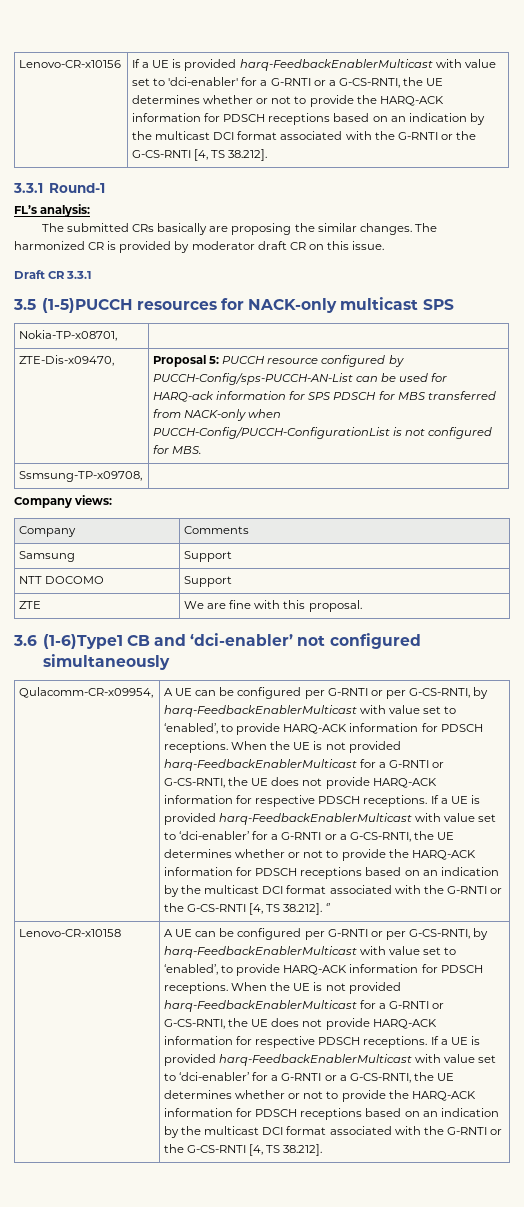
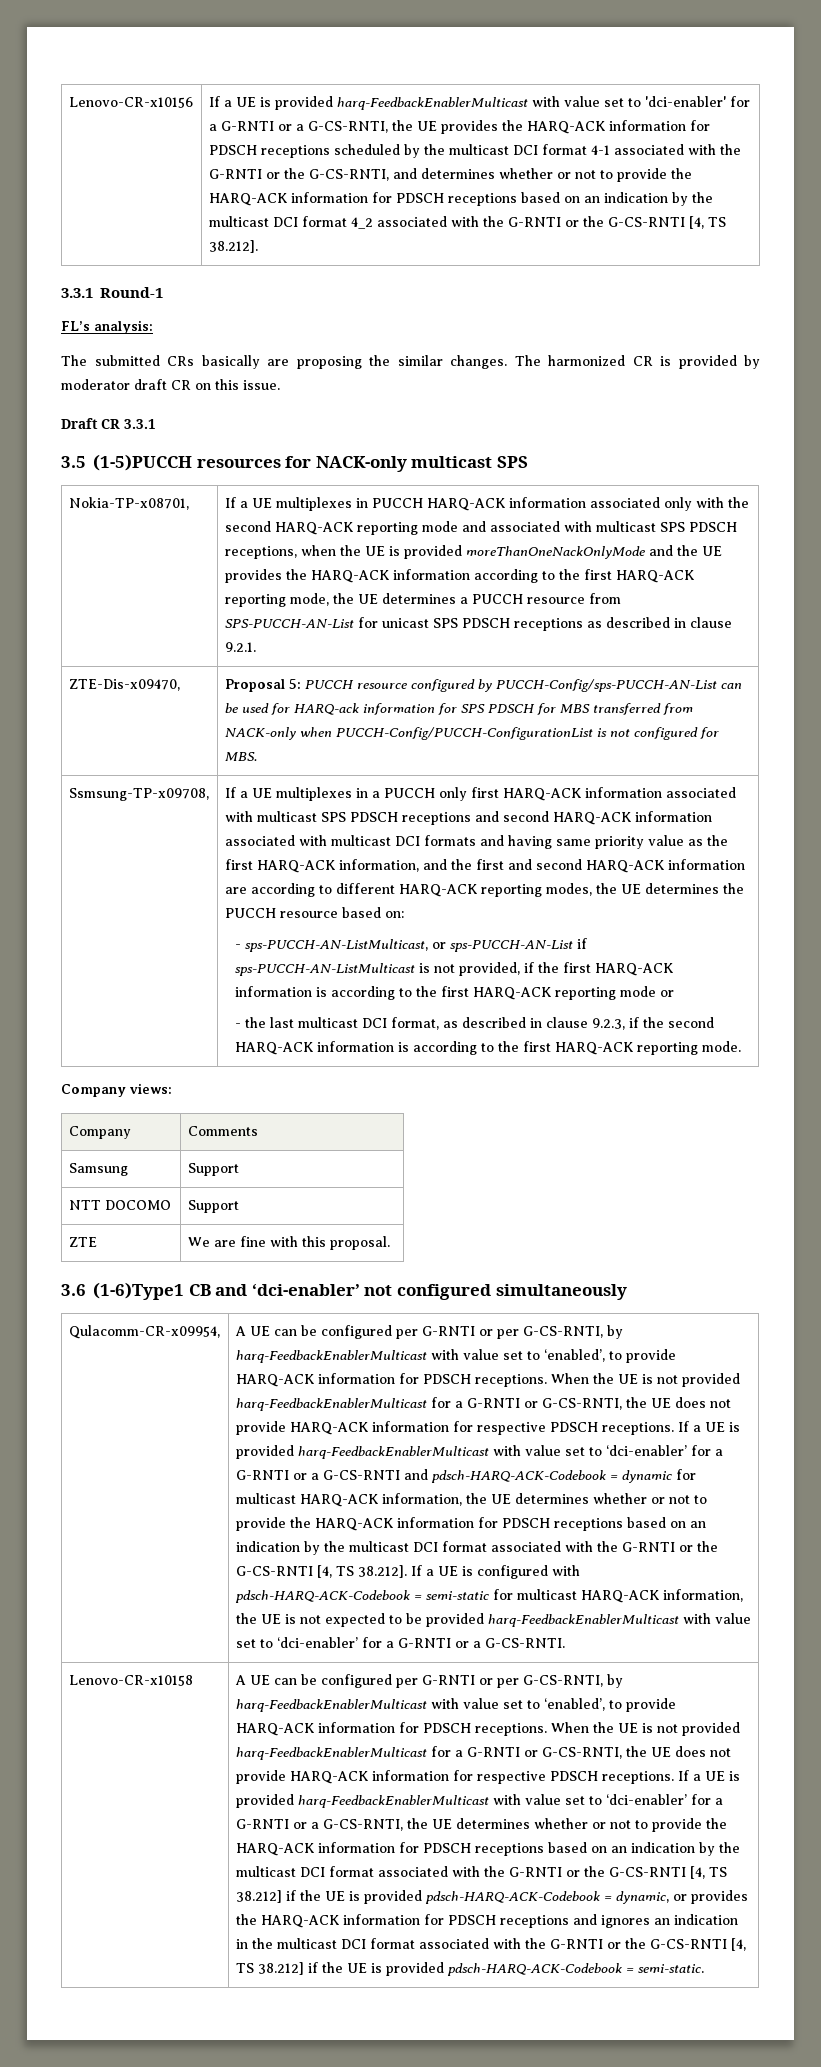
(444, 82) none -> [440,120,710,134] [208,144,741,158] [208,168,417,181] provides the HARQ-ACK information for PDSCH receptions scheduled by the multicast DCI format 4-1 associated with the G-RNTI or the G-CS-RNTI, and
(278, 135) none -> [350,217,373,229] 4_2
(118, 335) none -> [224,497,749,511] [224,521,737,535] [224,545,722,559] [224,569,695,583] [224,593,621,607] [224,617,732,631] [224,642,256,652] If a UE multiplexes in PUCCH HARQ-ACK information associated only with the second HARQ-ACK reporting mode and associated with multicast SPS PDSCH receptions, when the UE is provided moreThanOneNackOnlyMode and the UE provides the HARQ-ACK information according to the first HARQ-ACK reporting mode, the UE determines a PUCCH resource from SPS-PUCCH-AN-List for unicast SPS PDSCH receptions as described in clause 9.2.1.
(143, 476) none -> [224,787,736,801] [224,811,712,825] [224,835,728,849] [224,859,745,873] [224,883,744,897] [224,907,404,918] [235,938,588,952] [235,962,675,976] [235,986,675,1000] [235,1017,715,1030] [235,1041,742,1055] If a UE multiplexes in a PUCCH only first HARQ-ACK information associated with multicast SPS PDSCH receptions and second HARQ-ACK information associated with multicast DCI formats and having same priority value as the first HARQ-ACK information, and the first and second HARQ-ACK information are according to different HARQ-ACK reporting modes, the UE determines the PUCCH resource based on: // - sps-PUCCH-AN-ListMulticast, or sps-PUCCH-AN-List if sps-PUCCH-AN-ListMulticast is not provided, if the first HARQ-ACK information is according to the first HARQ-ACK reporting mode or // - the last multicast DCI format, as described in clause 9.2.3, if the second HARQ-ACK information is according to the first HARQ-ACK reporting mode.
[349,832,411,842] G-CS-RNTI, -> [322,1469,696,1483] [235,1493,462,1507] G-CS-RNTI and pdsch-HARQ-ACK-Codebook = dynamic for multicast HARQ-ACK information,
[325,903,330,912] ‘’ -> [410,1565,580,1579] [234,1589,743,1603] [235,1613,751,1627] [235,1637,565,1648] If a UE is configured with pdsch-HARQ-ACK-Codebook = semi-static for multicast HARQ-ACK information, the UE is not expected to be provided harq-FeedbackEnablerMulticast with value set to ‘dci-enabler’ for a G-RNTI or a G-CS-RNTI.
[283,1144,323,1156] 38.212]. -> [235,1890,748,1904] [235,1914,738,1928] [235,1938,746,1951] [235,1962,704,1976] 38.212] if the UE is provided pdsch-HARQ-ACK-Codebook = dynamic, or provides the HARQ-ACK information for PDSCH receptions and ignores an indication in the multicast DCI format associated with the G-RNTI or the G-CS-RNTI [4, TS 38.212] if the UE is provided pdsch-HARQ-ACK-Codebook = semi-static.

